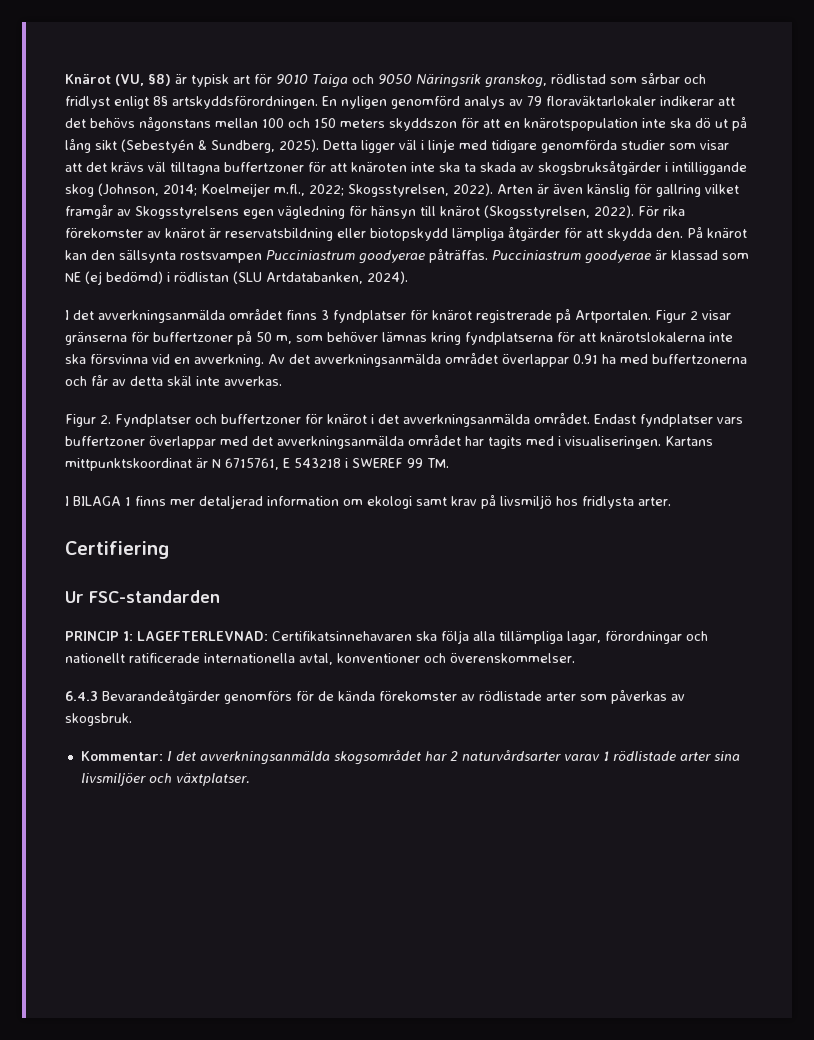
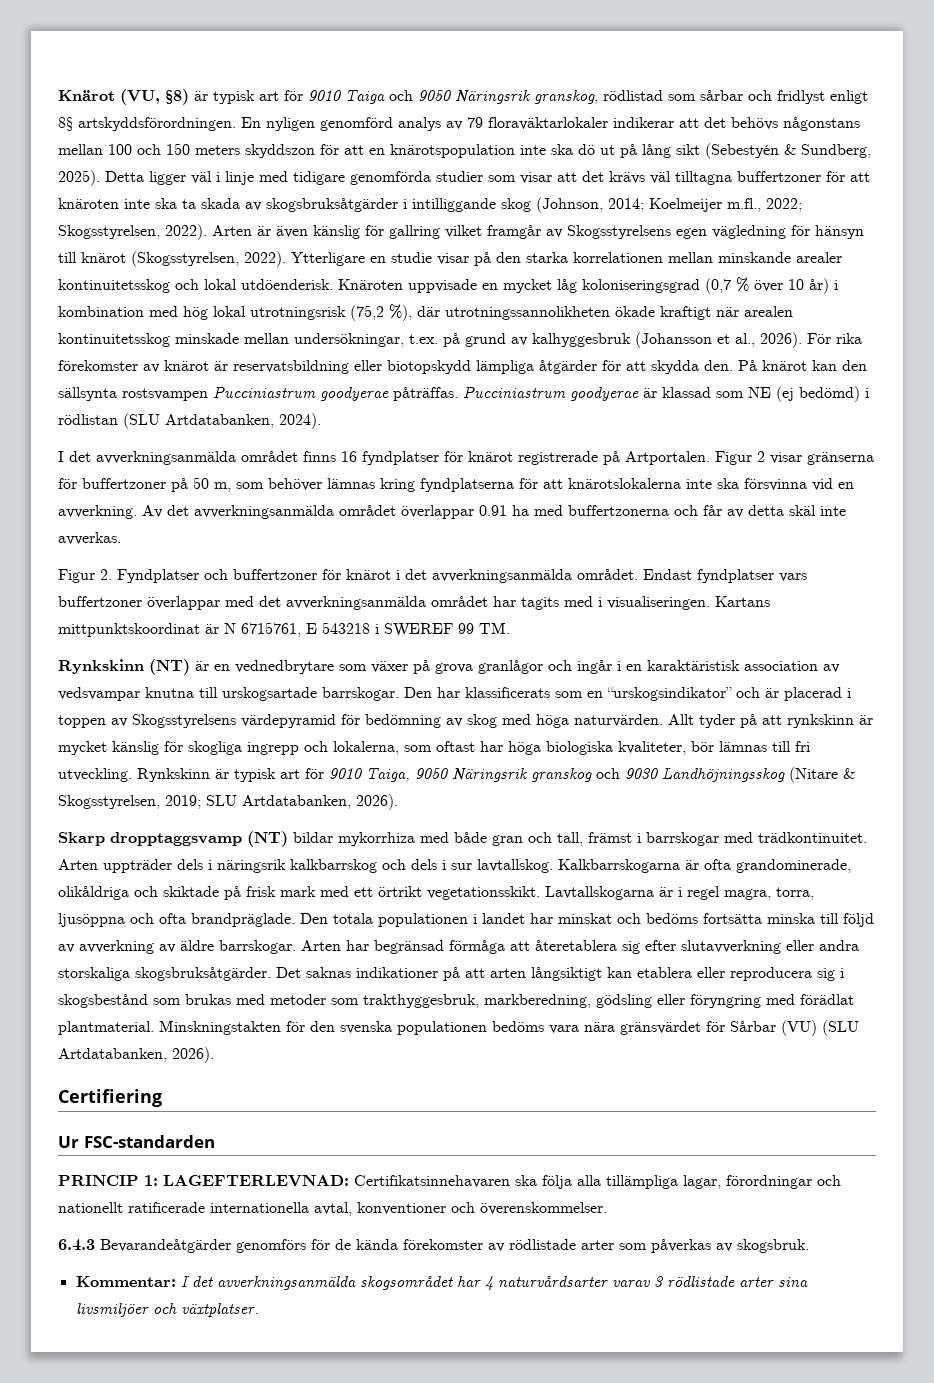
(634, 211) none -> [291,252,842,266] [58,277,838,294] [58,304,793,321] [58,332,802,348] Ytterligare en studie visar på den starka korrelationen mellan minskande arealer kontinuitetsskog och lokal utdöenderisk. Knäroten uppvisade en mycket låg koloniseringsgrad (0,7 % över 10 år) i kombination med hög lokal utrotningsrisk (75,2 %), där utrotningssannolikheten ökade kraftigt när arealen kontinuitetsskog minskade mellan undersökningar, t.ex. på grund av kalhyggesbruk (Johansson et al., 2026).
[321,310,329,320] 3 -> [341,451,357,462] 16
[65,494,671,509] I BILAGA 1 finns mer detaljerad information om ekologi samt krav på livsmiljö hos fridlysta arter. -> [58,659,840,675] [58,687,851,701] [58,714,873,728] [58,741,810,755] [58,767,855,783] [58,794,398,810] [58,831,867,847] [58,859,851,873] [58,886,814,900] [58,913,874,927] [58,940,859,954] [58,967,844,981] [58,994,854,1008] [58,1020,859,1036] [58,1047,214,1063] Rynkskinn (NT) är en vednedbrytare som växer på grova granlågor och ingår i en karaktäristisk association av vedsvampar knutna till urskogsartade barrskogar. Den har klassificerats som en “urskogsindikator” och är placerad i toppen av Skogsstyrelsens värdepyramid för bedömning av skog med höga naturvärden. Allt tyder på att rynkskinn är mycket känslig för skogliga ingrepp och lokalerna, som oftast har höga biologiska kvaliteter, bör lämnas till fri utveckling. Rynkskinn är typisk art för 9010 Taiga, 9050 Näringsrik granskog och 9030 Landhöjningsskog (Nitare & Skogsstyrelsen, 2019; SLU Artdatabanken, 2026). // Skarp dropptaggsvamp (NT) bildar mykorrhiza med både gran och tall, främst i barrskogar med trädkontinuitet. Arten uppträder dels i näringsrik kalkbarrskog och dels i sur lavtallskog. Kalkbarrskogarna är ofta grandominerade, olikåldriga och skiktade på frisk mark med ett örtrikt vegetationsskikt. Lavtallskogarna är i regel magra, torra, ljusöppna och ofta brandpräglade. Den totala populationen i landet har minskat och bedöms fortsätta minska till följd av avverkning av äldre barrskogar. Arten har begränsad förmåga att återetablera sig efter slutavverkning eller andra storskaliga skogsbruksåtgärder. Det saknas indikationer på att arten långsiktigt kan etablera eller reproducera sig i skogsbestånd som brukas med metoder som trakthyggesbruk, markberedning, gödsling eller föryngring med förädlat plantmaterial. Minskningstakten för den svenska populationen bedöms vara nära gränsvärdet för Sårbar (VU) (SLU Artdatabanken, 2026).
[449,751,458,761] 2 -> [484,1276,493,1290] 4
[602,751,609,761] 1 -> [653,1276,663,1287] 3

